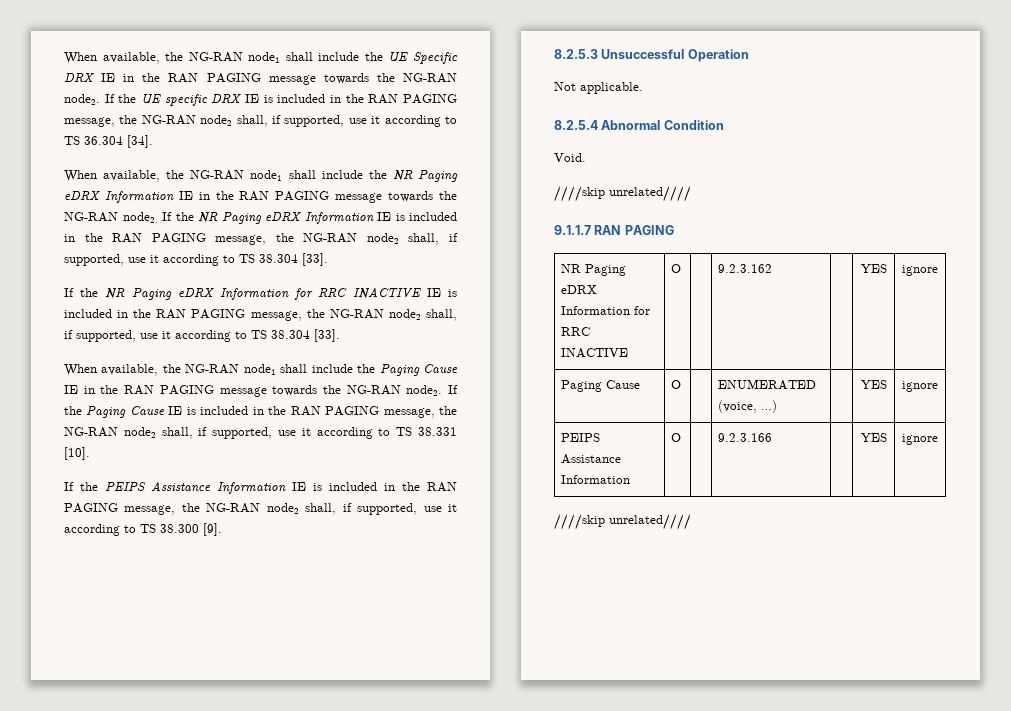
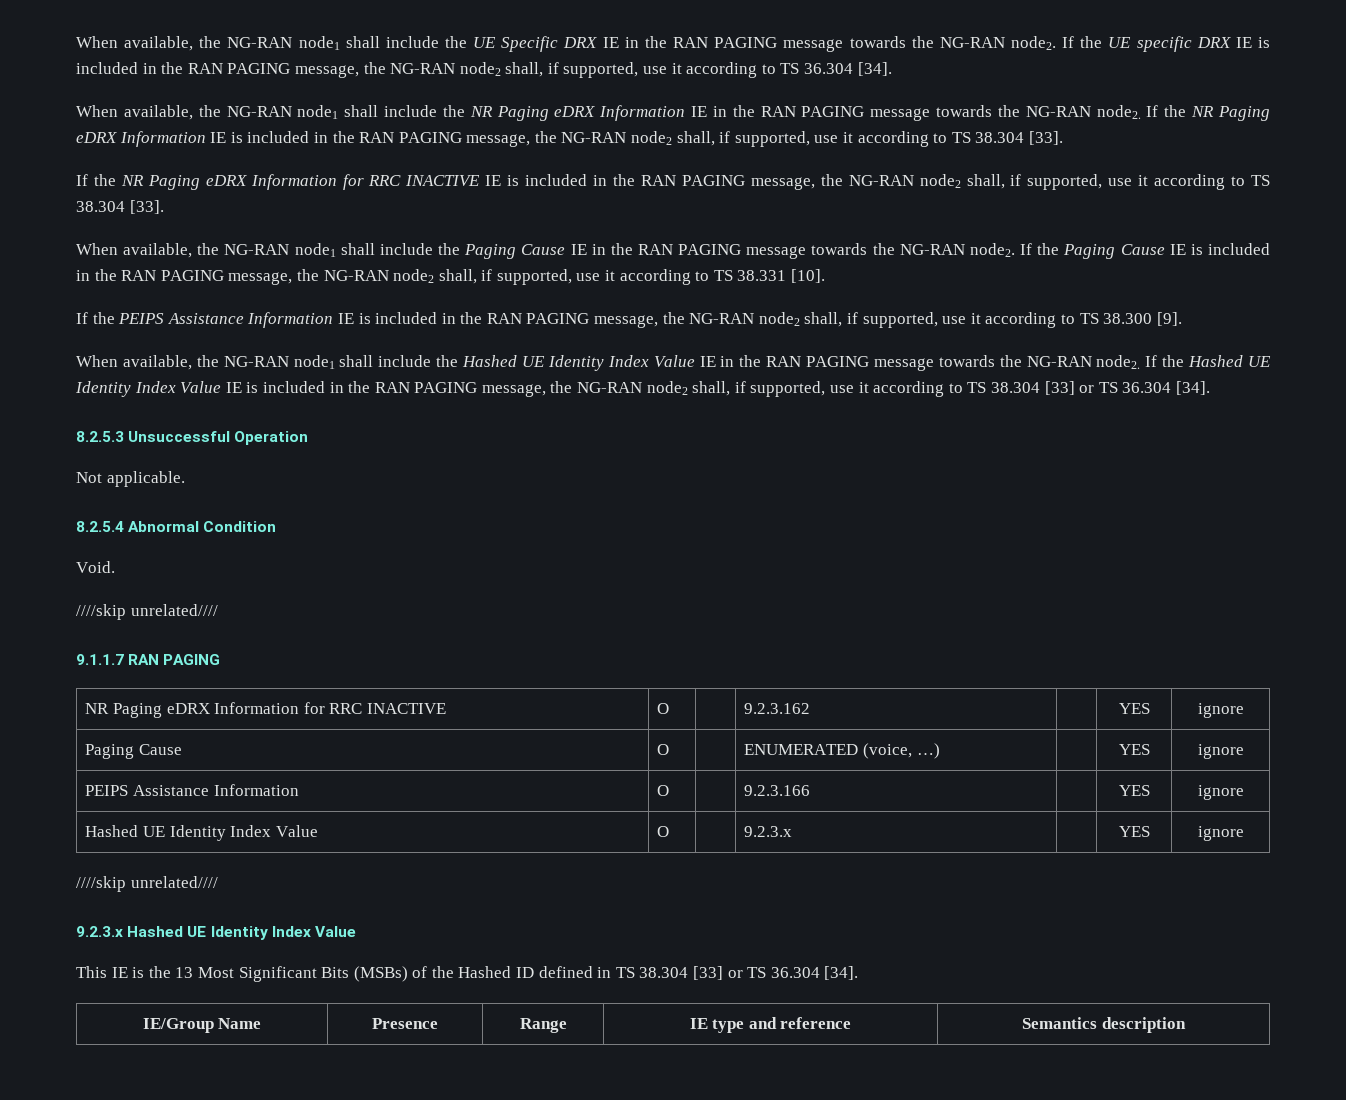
(222, 529) none -> [76,355,1271,371] [75,381,1210,397] // When available, the NG-RAN node1 shall include the Hashed UE Identity Index Value IE in the RAN PAGING message towards the NG-RAN node2. If the Hashed UE Identity Index Value IE is included in the RAN PAGING message, the NG-RAN node2 shall, if supported, use it according to TS 38.304 [33] or TS 36.304 [34].
[554,514,691,530] // ////skip unrelated//// -> [85,825,318,841] [657,826,670,837] [744,826,793,837] [1118,826,1150,837] [1197,826,1244,841] [76,876,218,892] [76,926,356,940] [76,966,859,982] [142,1018,262,1033] [372,1018,438,1029] [519,1018,567,1033] [689,1017,852,1033] [1022,1017,1186,1033] // Hashed UE Identity Index Value | O | | 9.2.3.x | | YES | ignore // ////skip unrelated//// // 9.2.3.x Hashed UE Identity Index Value // This IE is the 13 Most Significant Bits (MSBs) of the Hashed ID defined in TS 38.304 [33] or TS 36.304 [34]. // IE/Group Name | Presence | Range | IE type and reference | Semantics description

